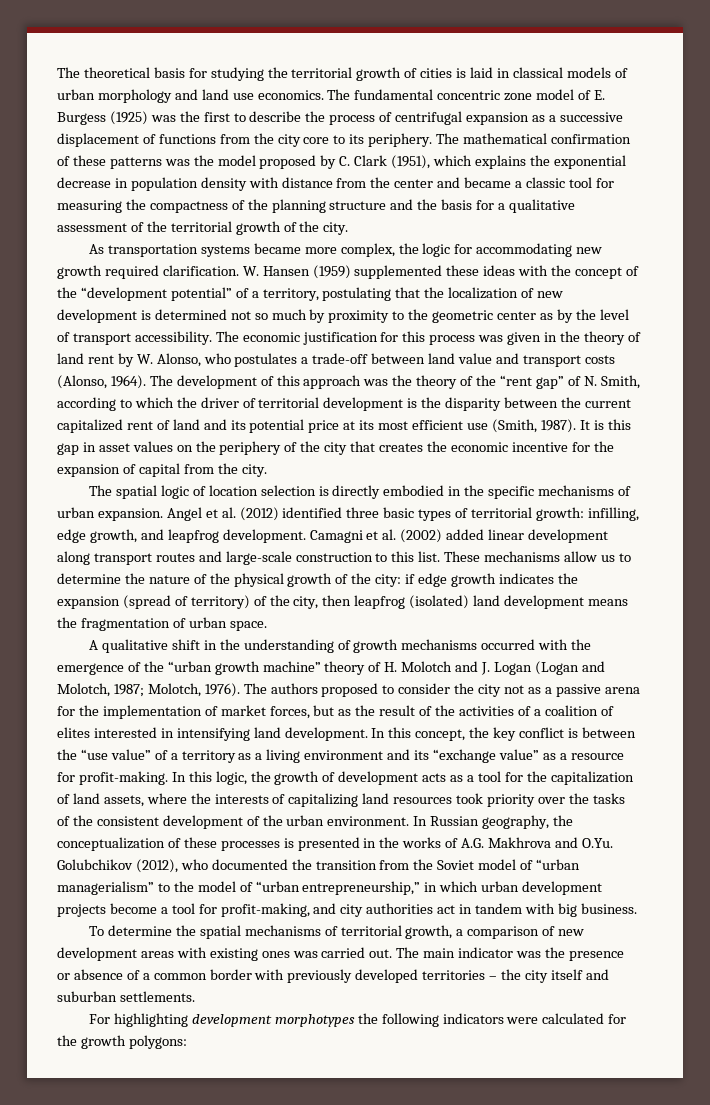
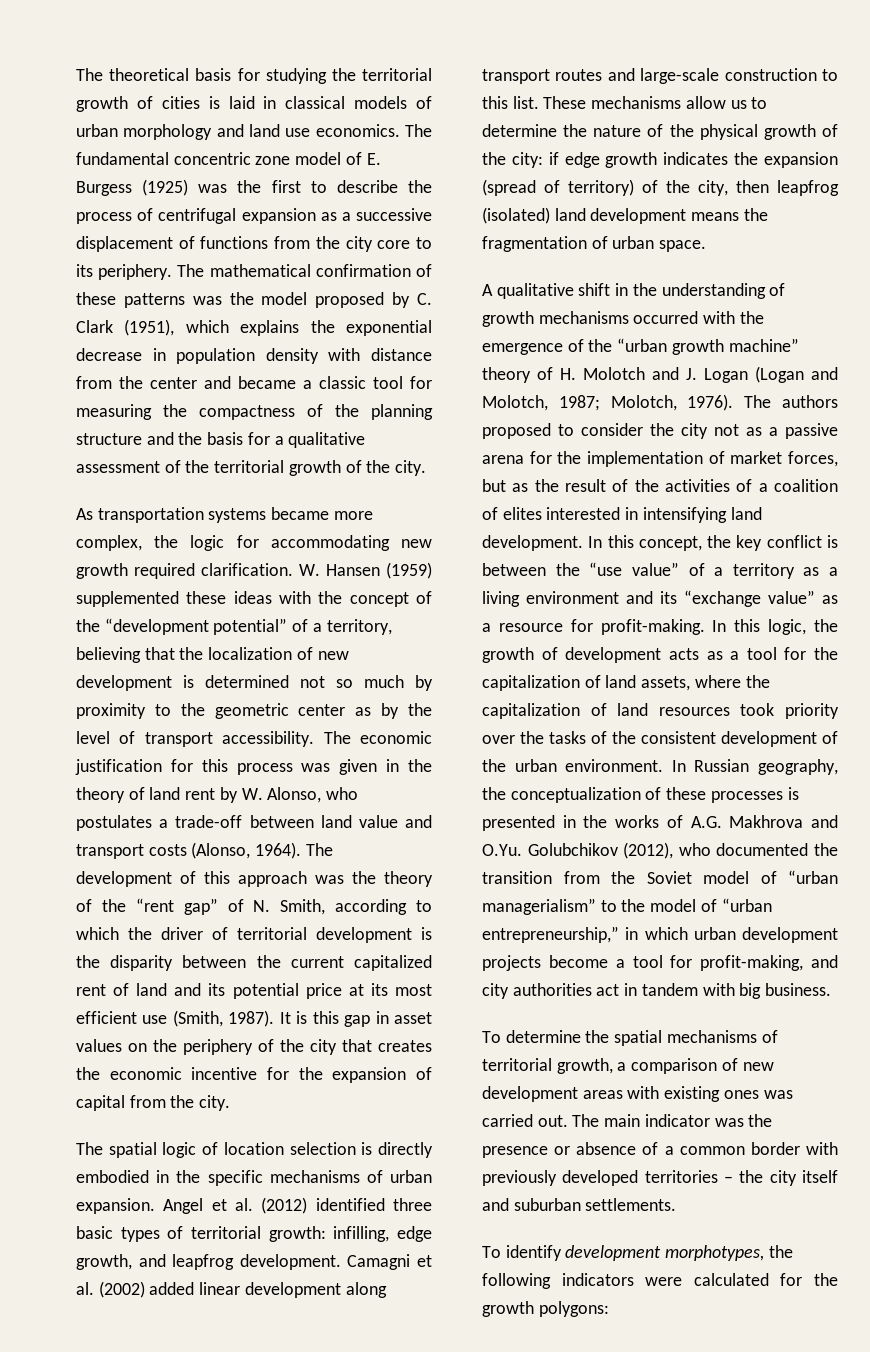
[322,287,392,301] postulating -> [76,647,141,663] believing
[214,793,359,807] interests of capitalizing -> [482,703,607,719] capitalization of
[89,1013,355,1027] For highlighting development morphotypes -> [482,1245,765,1261] To identify development morphotypes,

